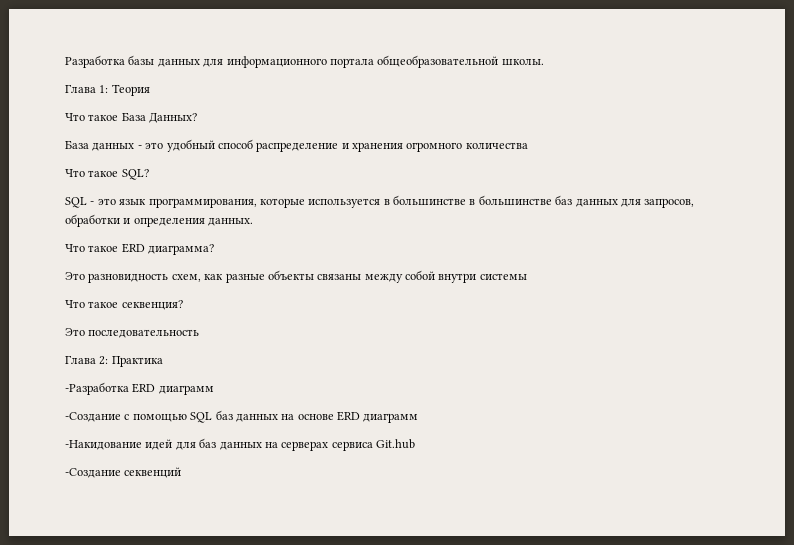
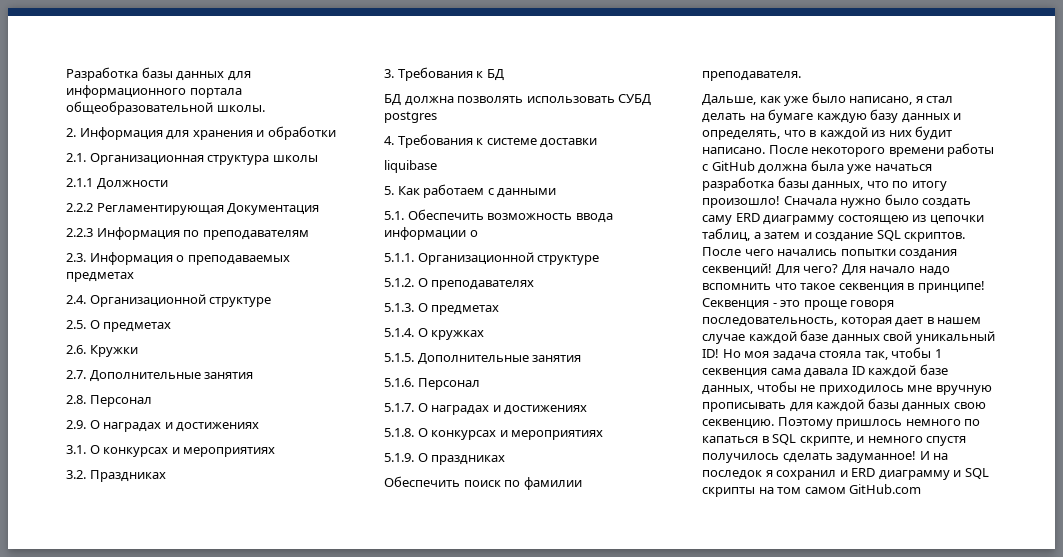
[65,84,150,96] [65,112,198,123] [65,139,528,152] [65,169,149,180] [65,195,695,208] [65,214,254,227] [65,243,215,255] [65,270,527,283] [65,300,183,310] [65,328,200,338] [65,356,163,367] [65,382,214,395] [65,410,419,423] [65,438,415,451] [65,467,182,478] Глава 1: Теория // Что такое База Данных? // База данных - это удобный способ распределение и хранения огромного количества // Что такое SQL? // SQL - это язык программирования, которые используется в большинстве в большинстве баз данных для запросов, обработки и определения данных. // Что такое ERD диаграмма? // Это разновидность схем, как разные объекты связаны между собой внутри системы // Что такое секвенция? // Это последовательность // Глава 2: Практика // -Разработка ERD диаграмм // -Создание с помощью SQL баз данных на основе ERD диаграмм // -Накидование идей для баз данных на серверах сервиса Git.hub // -Создание секвенций -> [66,126,336,140] [66,153,318,165] [66,178,168,190] [66,203,320,215] [66,227,309,240] [66,252,290,265] [66,272,134,282] [66,294,272,307] [66,320,172,332] [66,345,138,357] [66,370,254,382] [66,395,152,407] [66,420,260,432] [66,445,276,457] [66,470,166,482] [384,67,504,81] [384,94,652,106] [384,111,437,123] [384,134,598,148] [384,160,437,173] [384,184,557,198] [384,209,613,223] [384,227,478,240] [384,252,600,265] [384,278,535,290] [384,303,500,315] [384,328,485,340] [384,353,582,365] [384,378,480,390] [384,403,588,415] [384,428,604,440] [384,453,506,465] [384,476,582,490] [702,71,801,81] [702,92,954,106] [702,109,962,123] [702,126,953,140] [702,143,995,157] [702,160,932,174] [702,177,947,191] [702,194,972,208] [702,213,984,225] [702,228,966,242] [702,247,958,259] [702,263,950,276] [702,281,985,293] [702,298,895,310] [702,317,982,327] [702,330,995,344] [702,347,942,361] [702,364,948,378] [702,381,992,395] [702,398,986,412] [702,417,981,429] [702,434,967,446] [702,451,949,463] [702,468,989,480] [702,484,922,497] 2. Информация для хранения и обработки // 2.1. Организационная структура школы // 2.1.1 Должности // 2.2.2 Регламентирующая Документация // 2.2.3 Информация по преподавателям // 2.3. Информация о преподаваемых предметах // 2.4. Организационной структуре // 2.5. О предметах // 2.6. Кружки // 2.7. Дополнительные занятия // 2.8. Персонал // 2.9. О наградах и достижениях // 3.1. О конкурсах и мероприятиях // 3.2. Праздниках // 3. Требования к БД // БД должна позволять использовать СУБД postgres // 4. Требования к системе доставки // liquibase // 5. Как работаем с данными // 5.1. Обеспечить возможность ввода информации о // 5.1.1. Организационной структуре // 5.1.2. О преподавателях // 5.1.3. О предметах // 5.1.4. О кружках // 5.1.5. Дополнительные занятия // 5.1.6. Персонал // 5.1.7. О наградах и достижениях // 5.1.8. О конкурсах и мероприятиях // 5.1.9. О праздниках // Обеспечить поиск по фамилии преподавателя. // Дальше, как уже было написано, я стал делать на бумаге каждую базу данных и определять, что в каждой из них будит написано. После некоторого времени работы с GitHub должна была уже начаться разработка базы данных, что по итогу произошло! Сначала нужно было создать саму ERD диаграмму состоящею из цепочки таблиц, а затем и создание SQL скриптов. После чего начались попытки создания секвенций! Для чего? Для начало надо вспомнить что такое секвенция в принципе! Секвенция - это проще говоря последовательность, которая дает в нашем случае каждой базе данных свой уникальный ID! Но моя задача стояла так, чтобы 1 секвенция сама давала ID каждой базе данных, чтобы не приходилось мне вручную прописывать для каждой базы данных свою секвенцию. Поэтому пришлось немного по капаться в SQL скрипте, и немного спустя получилось сделать задуманное! И на последок я сохранил и ERD диаграмму и SQL скрипты на том самом GitHub.com

